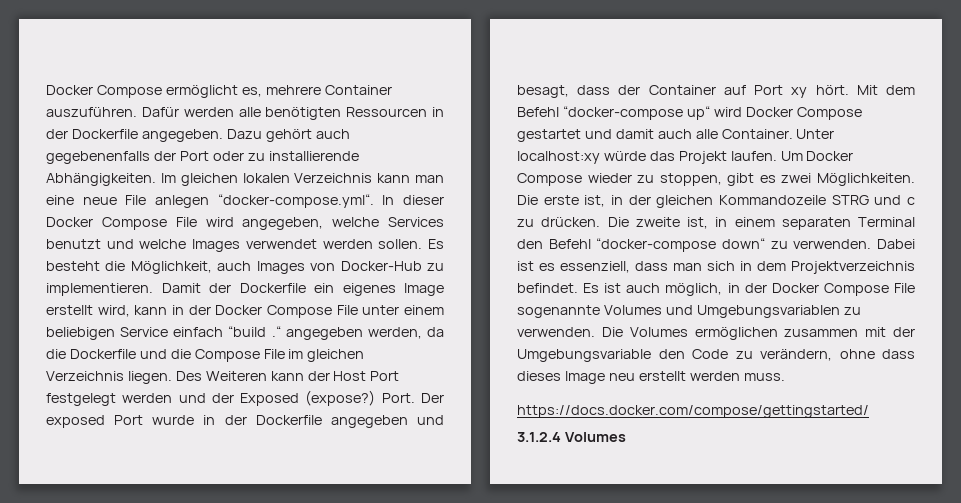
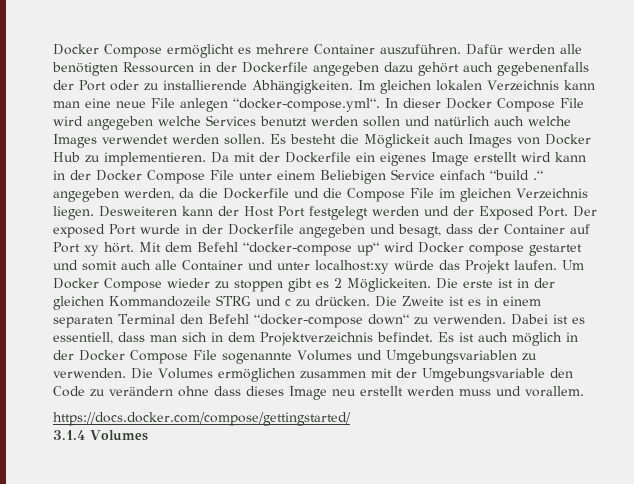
[241,87,262,97] es, -> [238,47,251,54] es
[141,129,262,142] angegeben. Dazu -> [313,62,414,76] angegeben dazu
[242,217,324,230] angegeben, -> [87,116,153,130] angegeben
[106,239,134,249] und -> [311,116,524,127] werden sollen und natürlich auch
[130,261,212,274] Möglichkeit, -> [364,134,430,148] Möglickeit
[340,261,444,271] [46,283,201,296] Docker-Hub zu implementieren. Damit -> [545,134,591,145] [53,152,255,166] Docker Hub zu implementieren. Da mit
[97,305,130,317] wird, -> [521,152,551,162] wird
[46,327,115,340] beliebigen -> [320,170,386,184] Beliebigen
[175,371,267,381] Des Weiteren -> [99,206,177,217] Desweiteren
[305,390,376,406] (expose?) -> (534, 213) none
[796,107,862,120] Compose -> [469,245,524,256] compose
[615,129,654,139] damit -> [82,260,117,271] somit
[721,129,835,139] Container. Unter -> [182,260,310,271] Container und unter
[659,173,722,186] stoppen, -> [234,280,283,292] stoppen
[781,173,915,186] zwei Möglichkeiten. -> [334,278,431,292] 2 Möglickeiten.
[584,195,606,207] ist, -> [498,278,513,288] ist
[635,217,708,229] zweite ist, -> [402,296,481,306] Zweite ist es
[560,261,630,273] essenziell, -> [53,332,113,344] essentiell,
[665,283,723,296] möglich, -> [512,332,562,346] möglich
[760,349,832,361] verändern, -> [109,386,173,396] verändern
[743,373,785,381] muss. -> [459,386,584,397] muss und vorallem.
[517,432,561,442] 3.1.2.4 -> [53,430,85,440] 3.1.4

